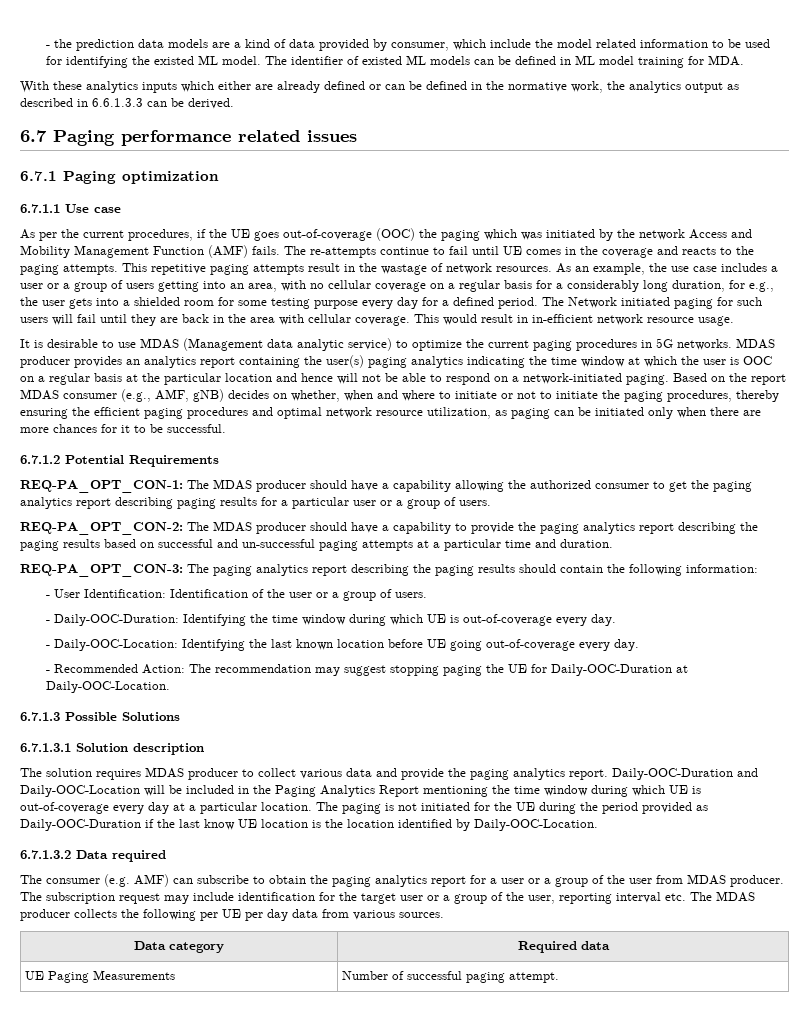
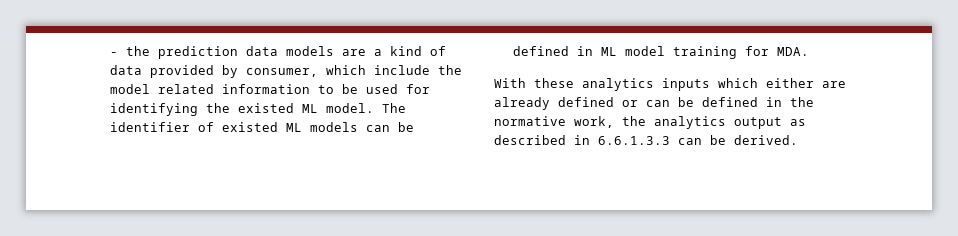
[20,130,357,146] [20,171,219,184] [20,204,121,213] [20,228,752,241] [20,245,754,258] [20,263,778,275] [20,280,774,292] [20,297,762,309] [20,314,734,326] [20,338,775,351] [20,355,772,368] [20,373,786,385] [20,389,779,402] [20,407,761,419] [20,424,226,433] [20,455,219,467] [20,479,752,493] [20,497,491,509] [20,521,758,535] [20,539,613,551] [20,564,758,577] [45,589,427,601] [45,614,616,626] [45,639,639,651] [45,664,688,676] [45,681,170,693] [20,712,180,721] [20,743,204,755] [20,767,758,780] [20,785,701,797] [20,802,708,814] [20,819,598,831] [20,850,166,862] [20,874,784,887] [20,891,755,904] [20,909,444,921] [134,941,224,953] [517,941,610,953] [25,970,176,983] [342,971,560,983] // 6.7 Paging performance related issues // 6.7.1 Paging optimization // 6.7.1.1 Use case // As per the current procedures, if the UE goes out-of-coverage (OOC) the paging which was initiated by the network Access and Mobility Management Function (AMF) fails. The re-attempts continue to fail until UE comes in the coverage and reacts to the paging attempts. This repetitive paging attempts result in the wastage of network resources. As an example, the use case includes a user or a group of users getting into an area, with no cellular coverage on a regular basis for a considerably long duration, for e.g., the user gets into a shielded room for some testing purpose every day for a defined period. The Network initiated paging for such users will fail until they are back in the area with cellular coverage. This would result in in-efficient network resource usage. // It is desirable to use MDAS (Management data analytic service) to optimize the current paging procedures in 5G networks. MDAS producer provides an analytics report containing the user(s) paging analytics indicating the time window at which the user is OOC on a regular basis at the particular location and hence will not be able to respond on a network-initiated paging. Based on the report MDAS consumer (e.g., AMF, gNB) decides on whether, when and where to initiate or not to initiate the paging procedures, thereby ensuring the efficient paging procedures and optimal network resource utilization, as paging can be initiated only when there are more chances for it to be successful. // 6.7.1.2 Potential Requirements // REQ-PA_OPT_CON-1: The MDAS producer should have a capability allowing the authorized consumer to get the paging analytics report describing paging results for a particular user or a group of users. // REQ-PA_OPT_CON-2: The MDAS producer should have a capability to provide the paging analytics report describing the paging results based on successful and un-successful paging attempts at a particular time and duration. // REQ-PA_OPT_CON-3: The paging analytics report describing the paging results should contain the following information: // - User Identification: Identification of the user or a group of users. // - Daily-OOC-Duration: Identifying the time window during which UE is out-of-coverage every day. // - Daily-OOC-Location: Identifying the last known location before UE going out-of-coverage every day. // - Recommended Action: The recommendation may suggest stopping paging the UE for Daily-OOC-Duration at Daily-OOC-Location. // 6.7.1.3 Possible Solutions // 6.7.1.3.1 Solution description // The solution requires MDAS producer to collect various data and provide the paging analytics report. Daily-OOC-Duration and Daily-OOC-Location will be included in the Paging Analytics Report mentioning the time window during which UE is out-of-coverage every day at a particular location. The paging is not initiated for the UE during the period provided as Daily-OOC-Duration if the last know UE location is the location identified by Daily-OOC-Location. // 6.7.1.3.2 Data required // The consumer (e.g. AMF) can subscribe to obtain the paging analytics report for a user or a group of the user from MDAS producer. The subscription request may include identification for the target user or a group of the user, reporting interval etc. The MDAS producer collects the following per UE per day data from various sources. // Data category | Required data // UE Paging Measurements | Number of successful paging attempt. -> (798, 140) none

